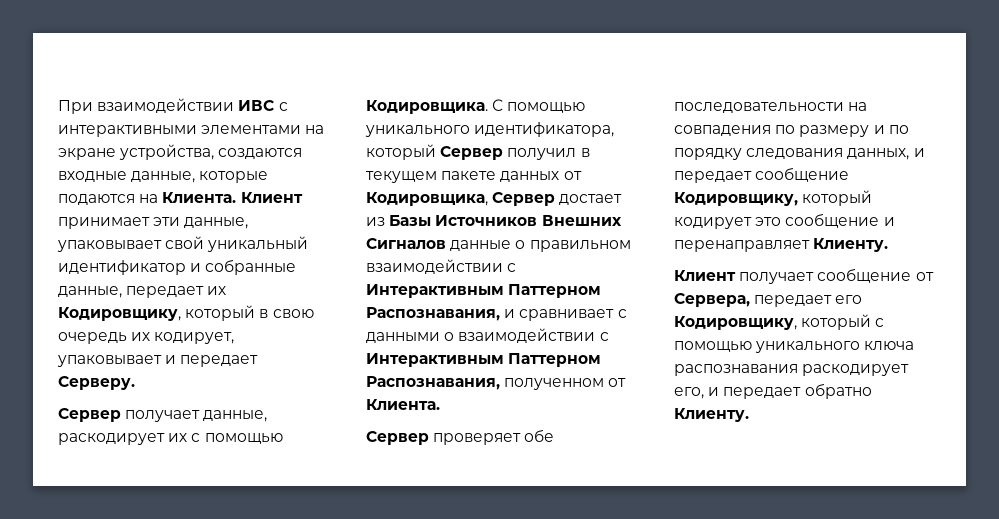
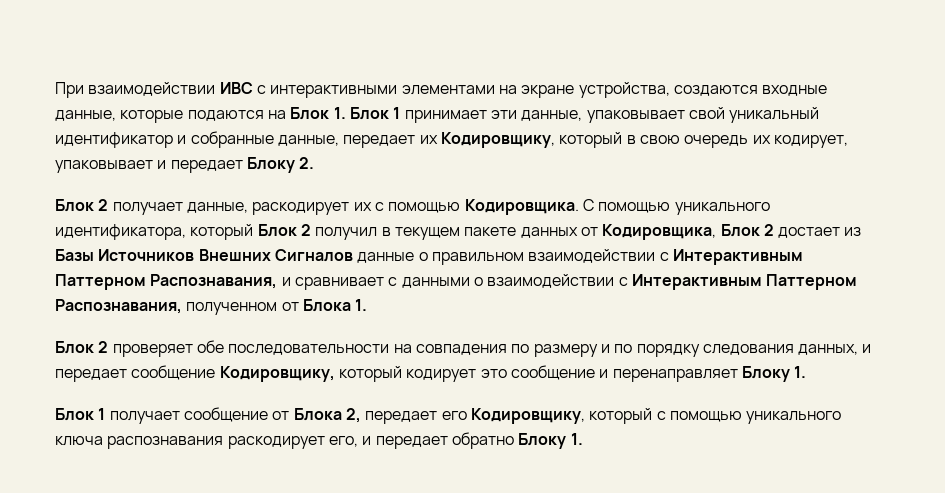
[162,192,303,203] Клиента. Клиент -> [290,107,401,120] Блок 1. Блок 1
[58,376,135,390] [58,408,121,422] Серверу. // Сервер -> [246,157,315,173] [55,199,109,212] Блоку 2. // Блок 2
[440,146,504,160] Сервер -> [257,224,311,237] Блок 2
[492,192,556,206] Сервер -> [720,224,774,237] Блок 2
[366,399,440,410] [366,431,429,445] Клиента. // Сервер -> [302,299,368,312] [55,341,109,354] Блока 1. // Блок 2
[813,238,889,252] [674,270,736,281] Клиенту. // Клиент -> [741,366,807,382] [55,408,106,421] Блоку 1. // Блок 1
[674,293,750,307] Сервера, -> [293,408,361,423] Блока 2,
[674,408,749,422] Клиенту. -> [518,433,583,449] Блоку 1.

